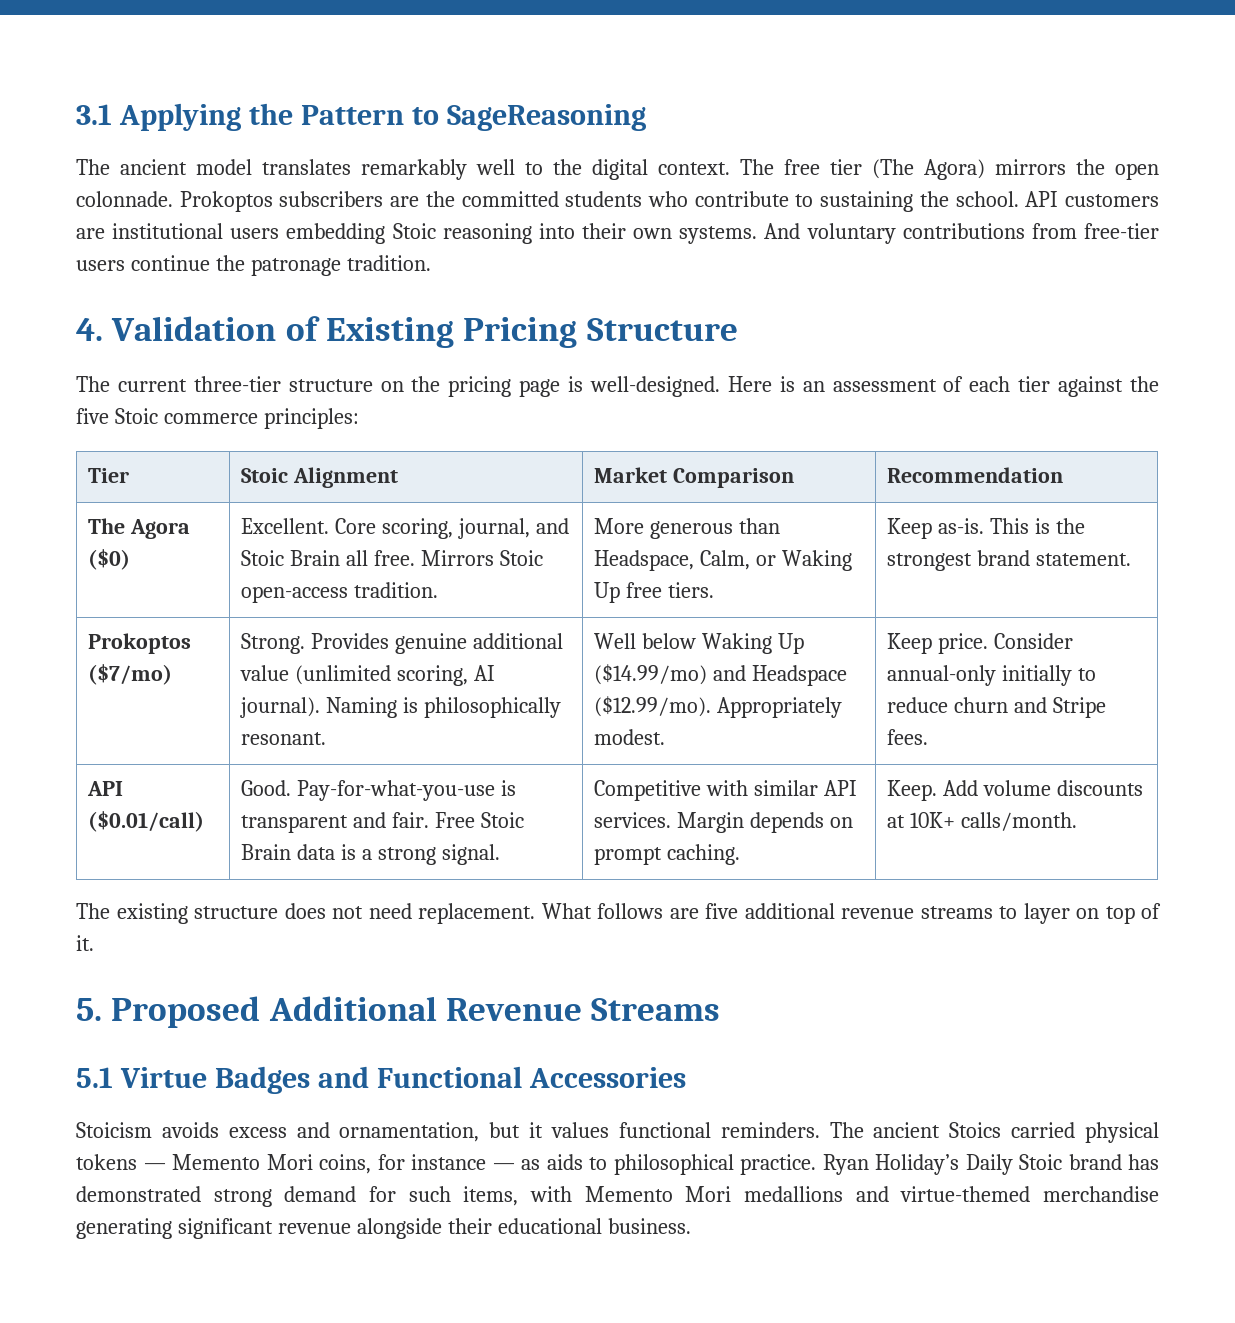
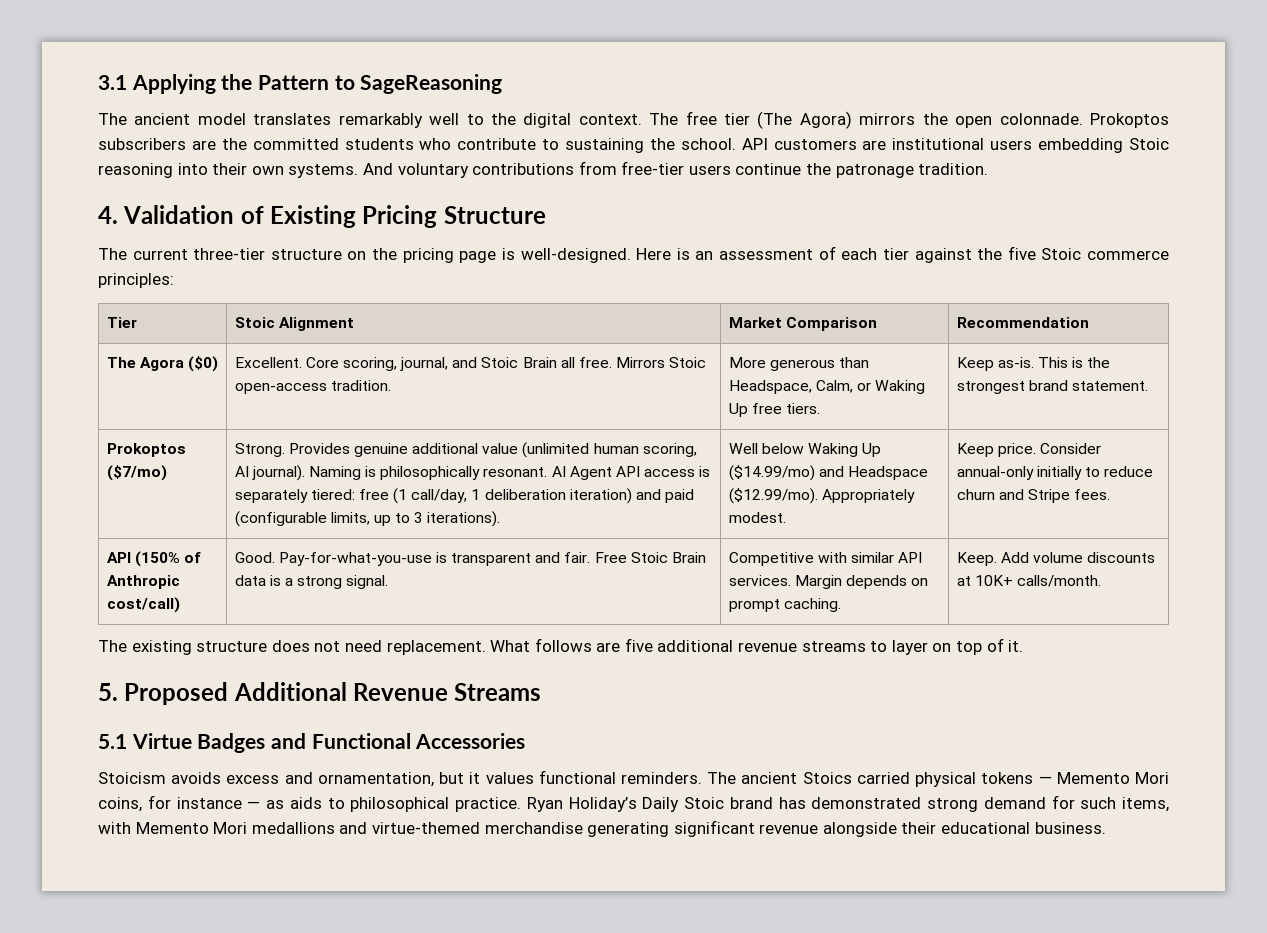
(391, 675) none -> [593,443,639,454] human
(326, 738) none -> [551,466,711,480] [234,488,695,504] [234,511,501,527] AI Agent API access is separately tiered: free (1 call/day, 1 deliberation iteration) and paid (configurable limits, up to 3 iterations).
[87,811,204,832] ($0.01/call) -> [134,551,201,567] [106,575,180,589] [106,597,180,613] (150% of Anthropic cost/call)

